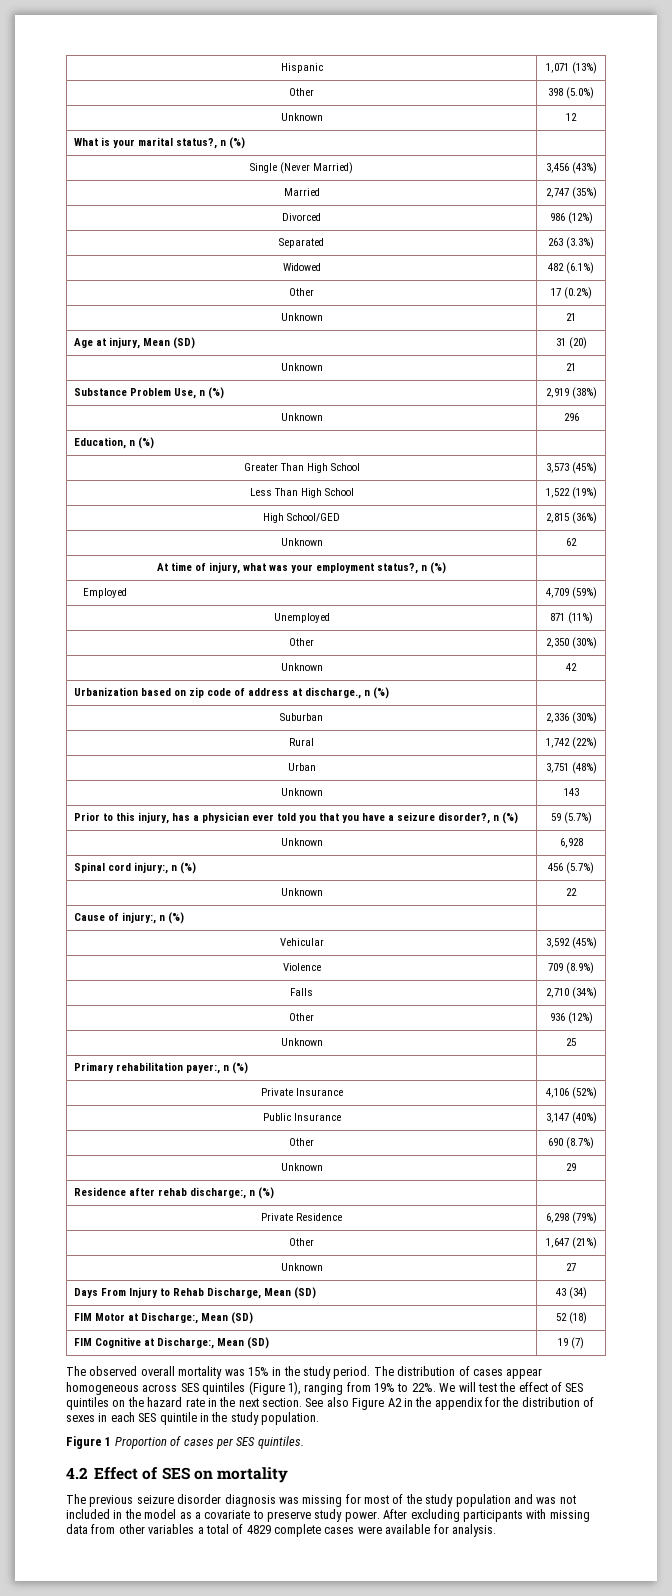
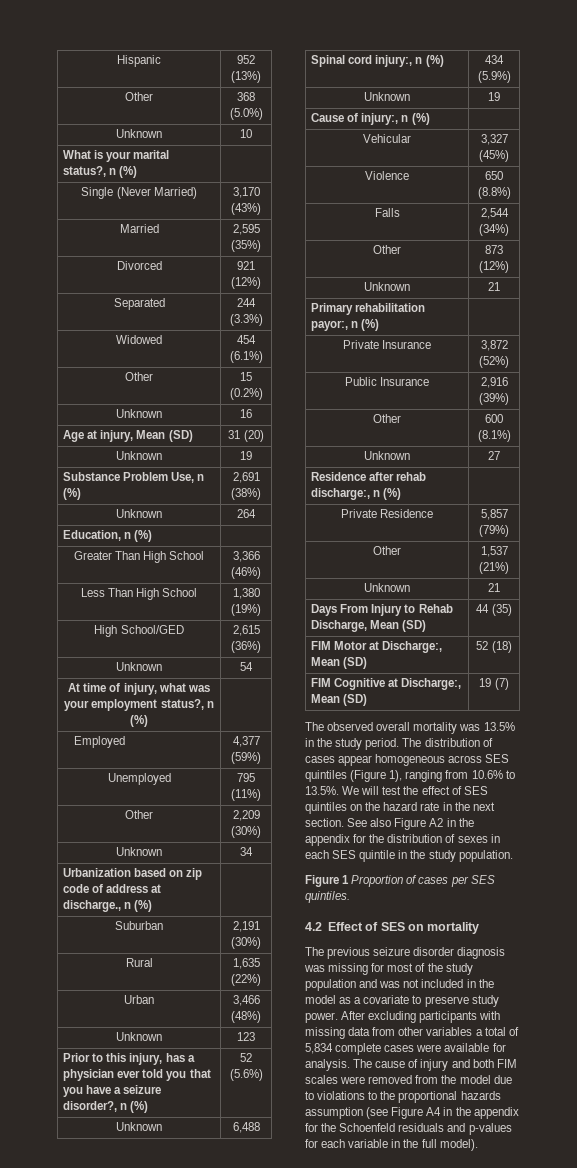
[545,63,569,73] 1,071 -> [237,55,255,64] 952
[548,88,563,96] 398 -> [237,92,255,101] 368
[566,113,577,121] 12 -> [240,129,252,138] 10
[545,163,569,173] 3,456 -> [232,187,260,198] 3,170
[545,188,569,198] 2,747 -> [232,224,260,235] 2,595
[549,213,565,221] 986 -> [237,261,255,270] 921
[548,238,563,246] 263 -> [237,298,256,307] 244
[548,263,564,271] 482 -> [237,335,256,344] 454
[550,288,561,296] 17 -> [240,372,252,381] 15
[566,313,576,321] 21 -> [240,409,252,418] 16
[566,363,576,371] 21 -> [240,451,252,460] 19
[545,388,569,398] 2,919 -> [232,472,260,483] 2,691
[563,413,579,421] 296 -> [237,509,256,518] 264
[545,462,597,474] 3,573 (45%) -> [232,551,260,562] [231,567,261,579] 3,366 (46%)
[545,488,570,498] 1,522 -> [232,588,260,599] 1,380
[545,513,569,523] 2,815 -> [232,625,260,636] 2,615
[566,538,577,546] 62 -> [240,662,253,671] 54
[545,588,569,598] 4,709 -> [232,736,260,747] 4,377
[549,613,565,621] 871 -> [237,773,255,782] 795
[545,638,569,648] 2,350 -> [232,810,260,821] 2,209
[566,663,577,671] 42 -> [240,847,253,856] 34
[545,713,569,723] 2,336 -> [232,921,260,932] 2,191
[545,738,570,748] 1,742 -> [232,958,260,969] 1,635
[545,763,569,773] 3,751 -> [232,995,260,1006] 3,466
[563,788,579,796] 143 -> [237,1032,255,1041] 123
[550,812,592,824] [280,838,323,846] [559,838,583,848] 59 (5.7%) // Unknown | 6,928 -> [240,1053,252,1062] [229,1069,263,1081] [116,1122,162,1131] [232,1122,260,1133] 52 (5.6%) // Unknown | 6,488
[548,862,594,874] [280,888,323,896] [566,888,577,896] 456 (5.7%) // Unknown | 22 -> [485,55,504,64] [477,71,511,83] [364,92,410,101] [488,92,500,101] 434 (5.9%) // Unknown | 19
[545,938,570,948] 3,592 -> [480,134,508,145] 3,327
[548,962,594,974] 709 (8.9%) -> [485,171,503,180] [477,187,511,199] 650 (8.8%)
[545,988,569,998] 2,710 -> [480,208,509,219] 2,544
[549,1013,565,1021] 936 -> [485,245,503,254] 873
[566,1038,576,1046] 25 -> [488,282,500,291] 21
[185,1064,220,1074] payer:, -> [311,320,349,331] payor:,
[545,1088,569,1098] 4,106 -> [480,340,508,351] 3,872
[545,1112,597,1124] [289,1138,314,1146] [548,1137,594,1149] [280,1163,323,1171] [566,1163,576,1171] 3,147 (40%) // Other | 690 (8.7%) // Unknown | 29 -> [480,377,508,388] [479,393,509,405] [373,414,401,423] [485,414,503,423] [477,430,511,442] [364,451,410,460] [488,451,500,460] 2,916 (39%) // Other | 600 (8.1%) // Unknown | 27
[545,1213,569,1223] 6,298 -> [480,509,508,520] 5,857
[545,1238,569,1248] 1,647 -> [480,546,508,557] 1,537
[566,1263,576,1271] 27 -> [488,583,500,592] 21
[555,1287,587,1299] 43 (34) -> [476,604,512,616] 44 (35)
[247,1367,269,1376] 15% -> [483,722,515,731] 13.5%
[374,1383,436,1392] 19% to 22%. -> [471,770,515,779] [305,786,339,795] 10.6% to 13.5%.
[246,1525,271,1534] 4829 -> [305,1043,333,1054] 5,834
(496, 1530) none -> [353,1059,517,1071] [305,1075,512,1084] [305,1091,501,1103] [305,1107,519,1119] [305,1123,512,1135] [305,1139,478,1151] The cause of injury and both FIM scales were removed from the model due to violations to the proportional hazards assumption (see Figure A4 in the appendix for the Schoenfeld residuals and p-values for each variable in the full model).

